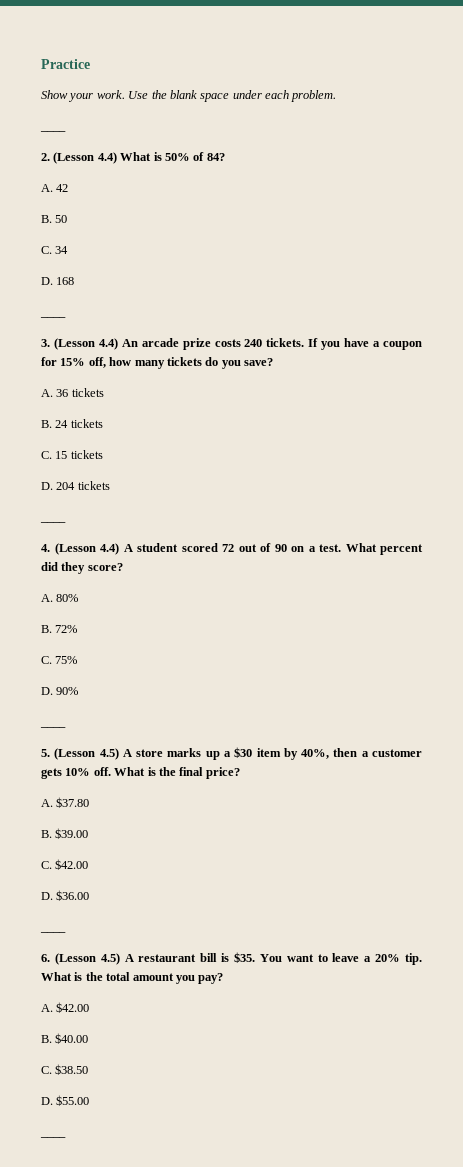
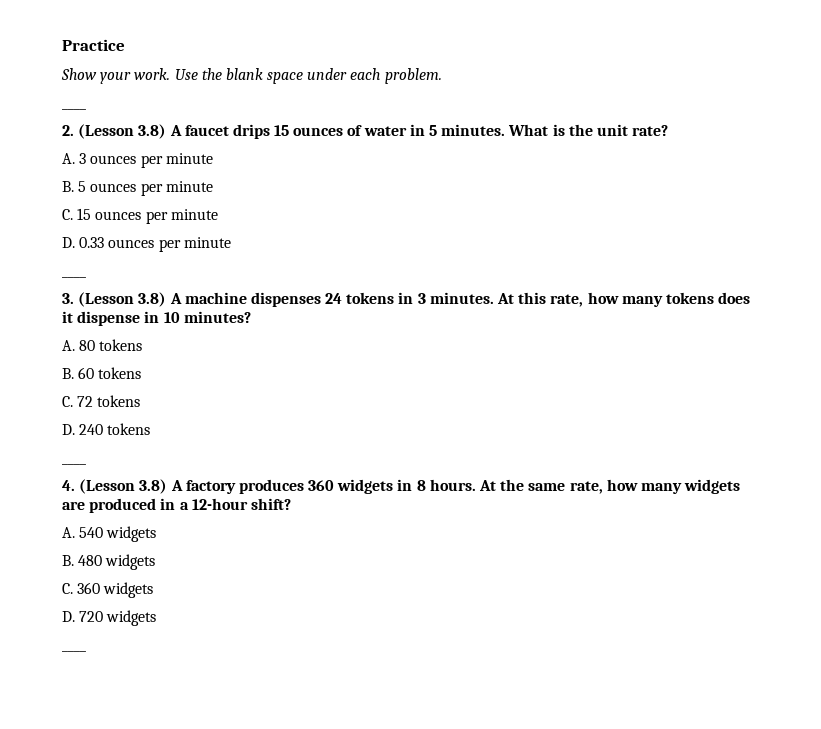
[97,152,225,164] [41,184,69,192] [41,215,68,223] [41,246,69,254] [41,277,75,285] [40,316,66,318] [41,338,422,350] [41,357,273,369] [41,388,104,397] [41,419,103,428] [41,450,103,459] [41,481,110,490] 4.4) What is 50% of 84? // A. 42 // B. 50 // C. 34 // D. 168 // ____ // 3. (Lesson 4.4) An arcade prize costs 240 tickets. If you have a coupon for 15% off, how many tickets do you save? // A. 36 tickets // B. 24 tickets // C. 15 tickets // D. 204 tickets -> [138,124,669,139] [62,153,213,168] [62,181,213,196] [62,208,218,224] [62,237,231,252] [62,276,86,278] [62,292,751,307] [62,311,251,326] [62,339,143,351] [62,367,142,379] [62,395,141,407] [62,423,151,435] 3.8) A faucet drips 15 ounces of water in 5 minutes. What is the unit rate? // A. 3 ounces per minute // B. 5 ounces per minute // C. 15 ounces per minute // D. 0.33 ounces per minute // ____ // 3. (Lesson 3.8) A machine dispenses 24 tokens in 3 minutes. At this rate, how many tokens does it dispense in 10 minutes? // A. 80 tokens // B. 60 tokens // C. 72 tokens // D. 240 tokens
[100,543,423,555] [41,562,123,574] [41,594,79,602] [41,625,78,633] [41,656,78,664] [41,687,79,695] [40,726,66,728] [41,747,422,760] [41,767,240,779] [41,797,90,808] [41,828,89,839] [41,859,89,870] [41,890,90,901] [40,931,66,933] [41,952,422,965] [41,972,224,984] [41,1002,90,1013] [41,1033,89,1044] [41,1064,89,1075] [41,1095,90,1106] [40,1136,66,1138] 4.4) A student scored 72 out of 90 on a test. What percent did they score? // A. 80% // B. 72% // C. 75% // D. 90% // ____ // 5. (Lesson 4.5) A store marks up a $30 item by 40%, then a customer gets 10% off. What is the final price? // A. $37.80 // B. $39.00 // C. $42.00 // D. $36.00 // ____ // 6. (Lesson 4.5) A restaurant bill is $35. You want to leave a 20% tip. What is the total amount you pay? // A. $42.00 // B. $40.00 // C. $38.50 // D. $55.00 // ____ -> [139,479,741,494] [62,498,291,513] [62,526,157,542] [62,554,156,570] [62,582,154,598] [62,610,157,626] [62,650,86,652] 3.8) A factory produces 360 widgets in 8 hours. At the same rate, how many widgets are produced in a 12-hour shift? // A. 540 widgets // B. 480 widgets // C. 360 widgets // D. 720 widgets // ____

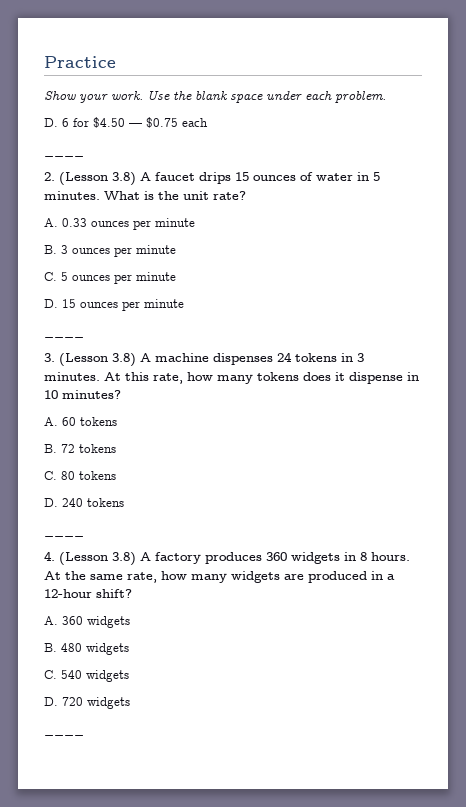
(442, 76) none -> [44,117,208,128] // D. 6 for $4.50 — $0.75 each
(75, 158) none -> [62,218,195,230] [44,245,57,254] 0.33 ounces per minute // B.
[62,181,74,192] B. -> [44,272,57,281] C.
[62,209,73,220] C. -> [44,299,58,308] D.
[62,237,231,252] // D. 0.33 ounces per minute -> (184, 303) none
[79,340,96,351] 80 -> [62,417,76,426] 60
[78,367,95,379] 60 -> [61,444,75,453] 72
[77,396,94,407] 72 -> [61,471,75,480] 80
[79,527,104,538] 540 -> [62,616,83,625] 360
[77,582,101,594] 360 -> [61,670,82,679] 540

